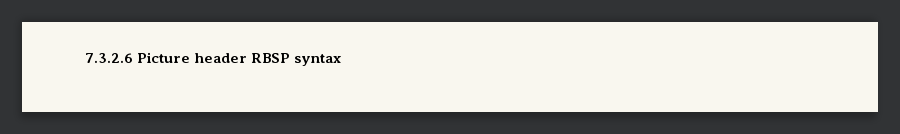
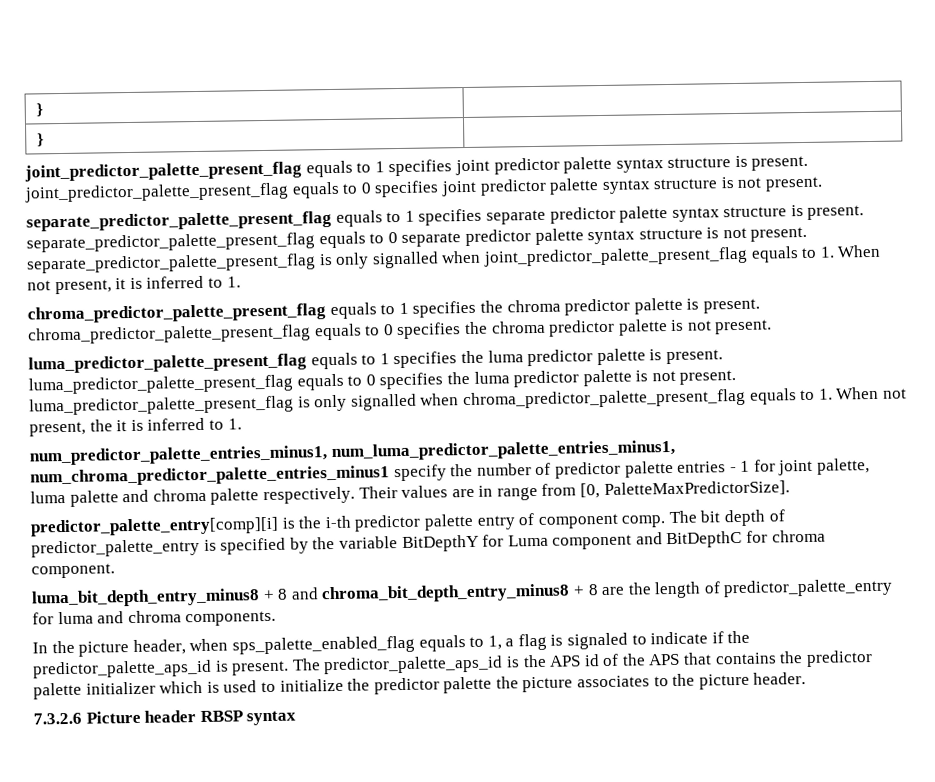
(85, 58) none -> [35,103,43,117] [36,133,44,147] [24,155,809,182] [24,176,824,203] [26,204,865,232] [26,226,808,253] [26,244,882,274] [27,275,241,295] [27,297,760,324] [28,319,773,345] [28,348,723,374] [28,369,737,395] [29,386,907,416] [29,417,242,437] [29,439,675,466] [30,458,871,487] [30,480,790,507] [30,509,785,537] [31,529,826,558] [31,563,115,579] [31,578,894,608] [32,610,277,627] [32,630,751,657] [32,650,873,679] [33,672,807,700] } | // } | // joint_predictor_palette_present_flag equals to 1 specifies joint predictor palette syntax structure is present. joint_predictor_palette_present_flag equals to 0 specifies joint predictor palette syntax structure is not present. // separate_predictor_palette_present_flag equals to 1 specifies separate predictor palette syntax structure is present. separate_predictor_palette_present_flag equals to 0 separate predictor palette syntax structure is not present. separate_predictor_palette_present_flag is only signalled when joint_predictor_palette_present_flag equals to 1. When not present, it is inferred to 1. // chroma_predictor_palette_present_flag equals to 1 specifies the chroma predictor palette is present. chroma_predictor_palette_present_flag equals to 0 specifies the chroma predictor palette is not present. // luma_predictor_palette_present_flag equals to 1 specifies the luma predictor palette is present. luma_predictor_palette_present_flag equals to 0 specifies the luma predictor palette is not present. luma_predictor_palette_present_flag is only signalled when chroma_predictor_palette_present_flag equals to 1. When not present, the it is inferred to 1. // num_predictor_palette_entries_minus1, num_luma_predictor_palette_entries_minus1, num_chroma_predictor_palette_entries_minus1 specify the number of predictor palette entries - 1 for joint palette, luma palette and chroma palette respectively. Their values are in range from [0, PaletteMaxPredictorSize]. // predictor_palette_entry[comp][i] is the i-th predictor palette entry of component comp. The bit depth of predictor_palette_entry is specified by the variable BitDepthY for Luma component and BitDepthC for chroma component. // luma_bit_depth_entry_minus8 + 8 and chroma_bit_depth_entry_minus8 + 8 are the length of predictor_palette_entry for luma and chroma components. // In the picture header, when sps_palette_enabled_flag equals to 1, a flag is signaled to indicate if the predictor_palette_aps_id is present. The predictor_palette_aps_id is the APS id of the APS that contains the predictor palette initializer which is used to initialize the predictor palette the picture associates to the picture header. //

